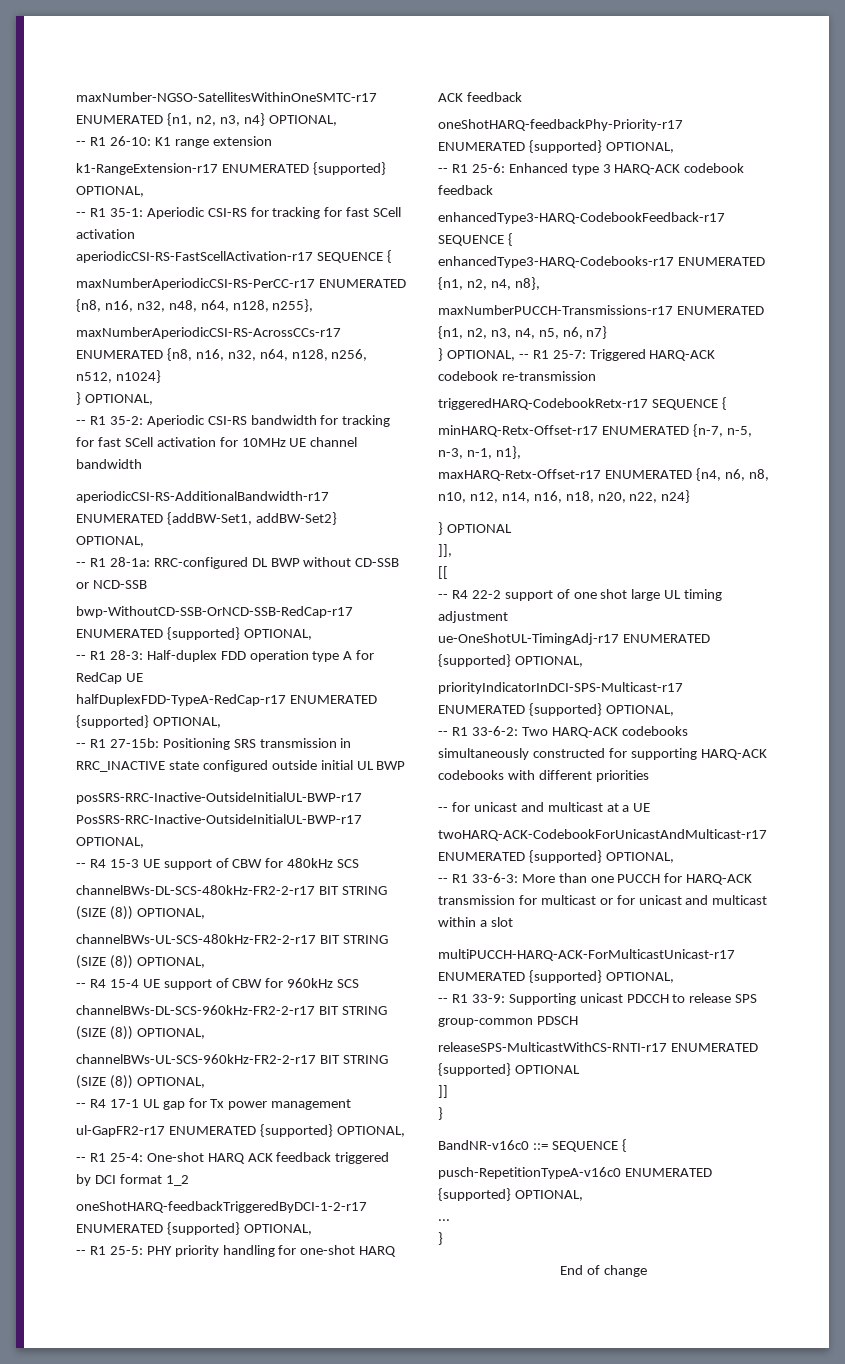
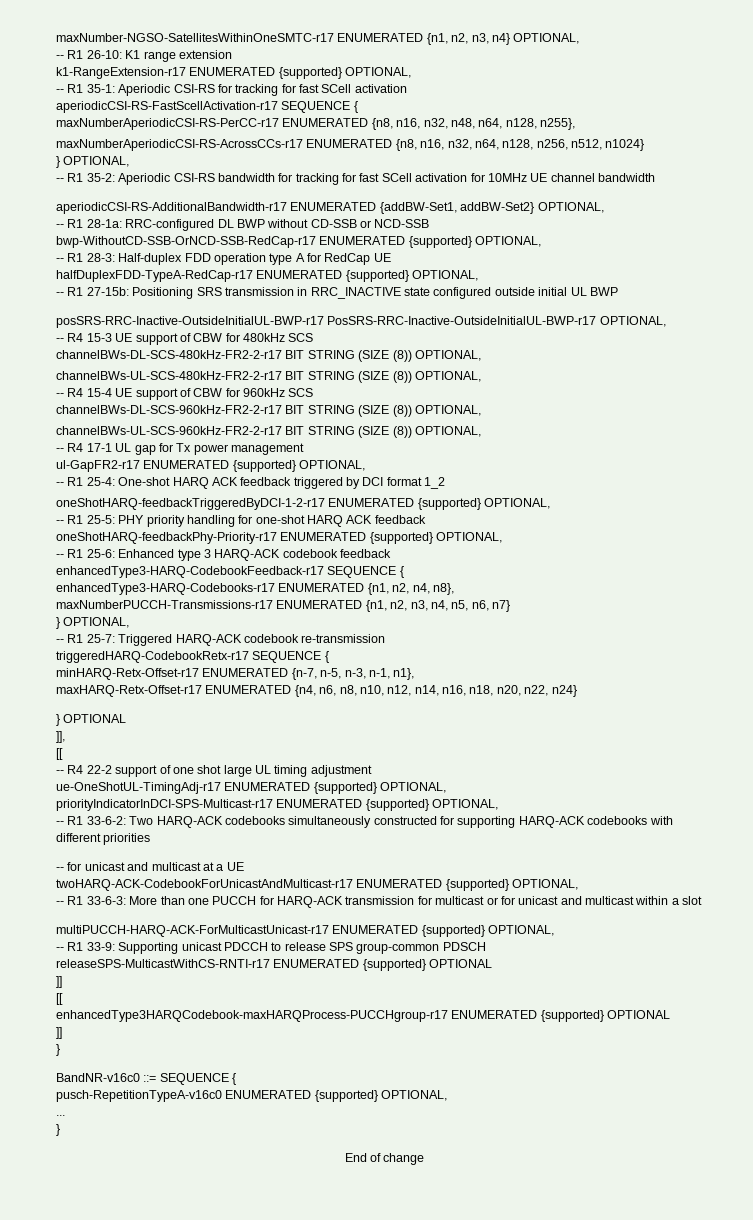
(515, 355) none -> (130, 622) //
(448, 1091) none -> [56,993,63,1005] [56,1010,671,1022] [56,1027,62,1039] // [[ // enhancedType3HARQCodebook-maxHARQProcess-PUCCHgroup-r17 ENUMERATED {supported} OPTIONAL // ]]

